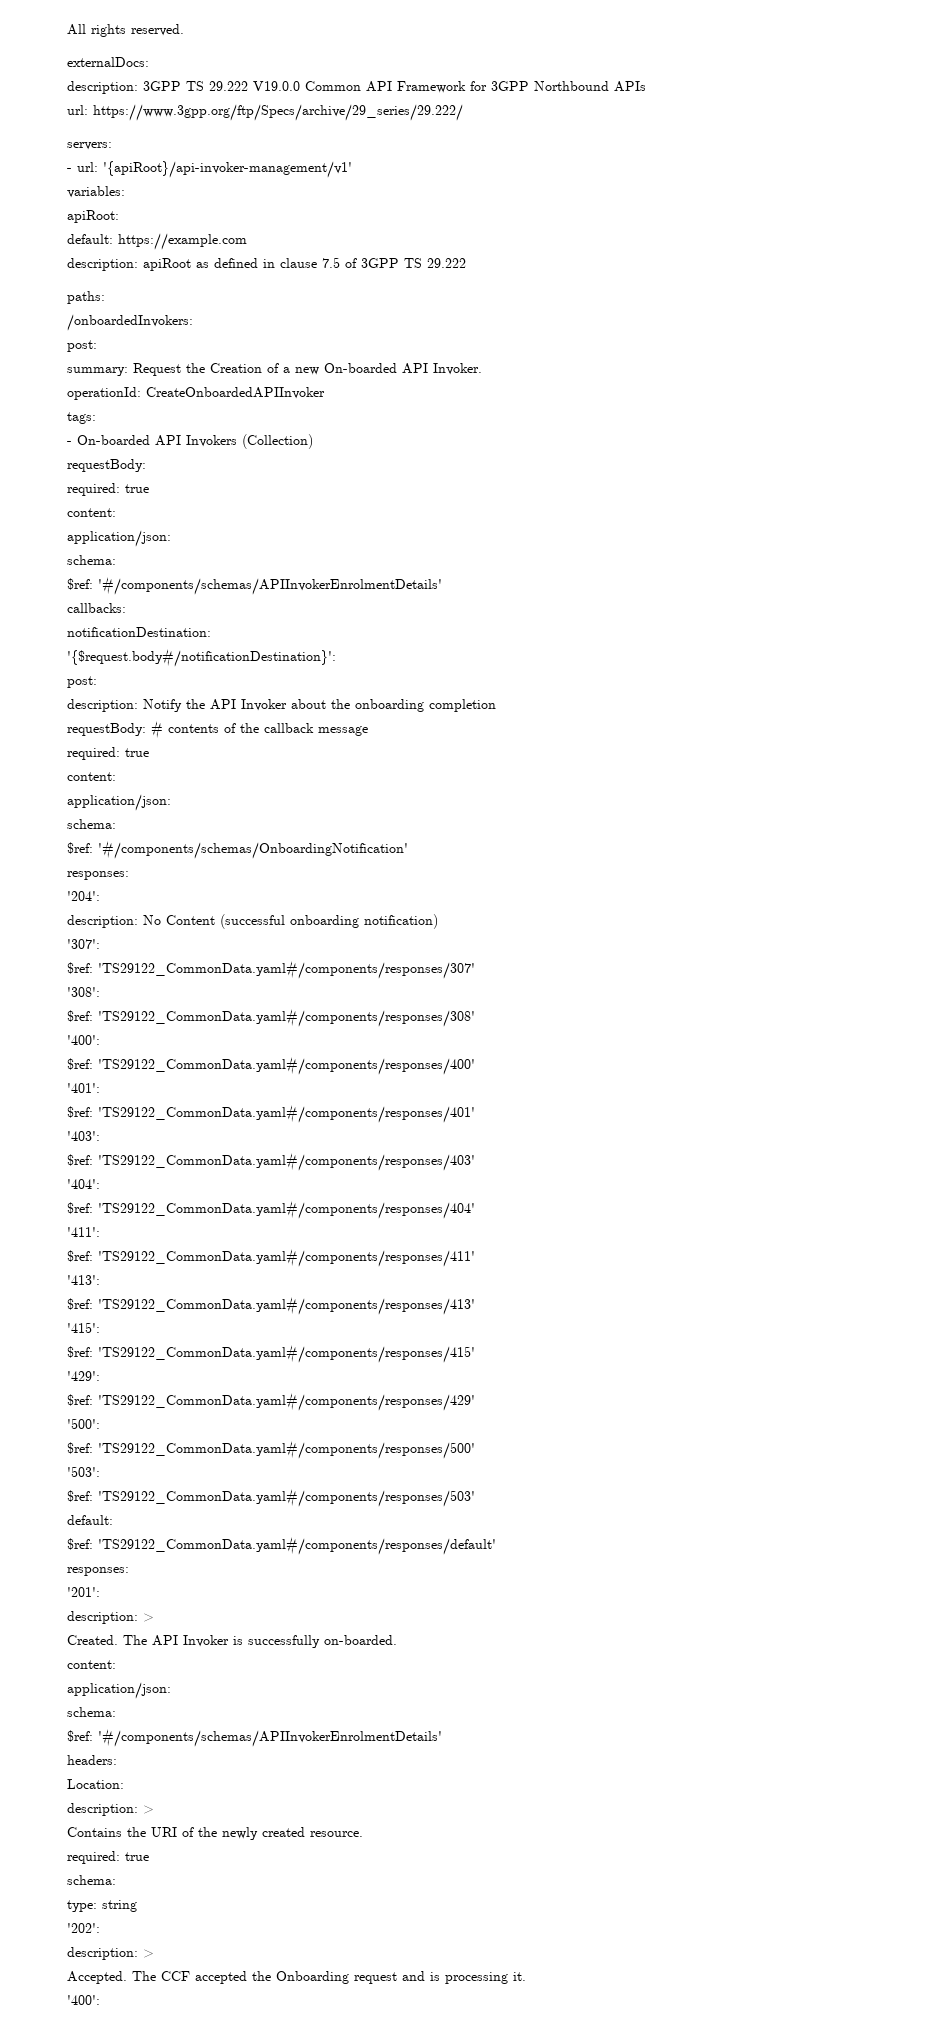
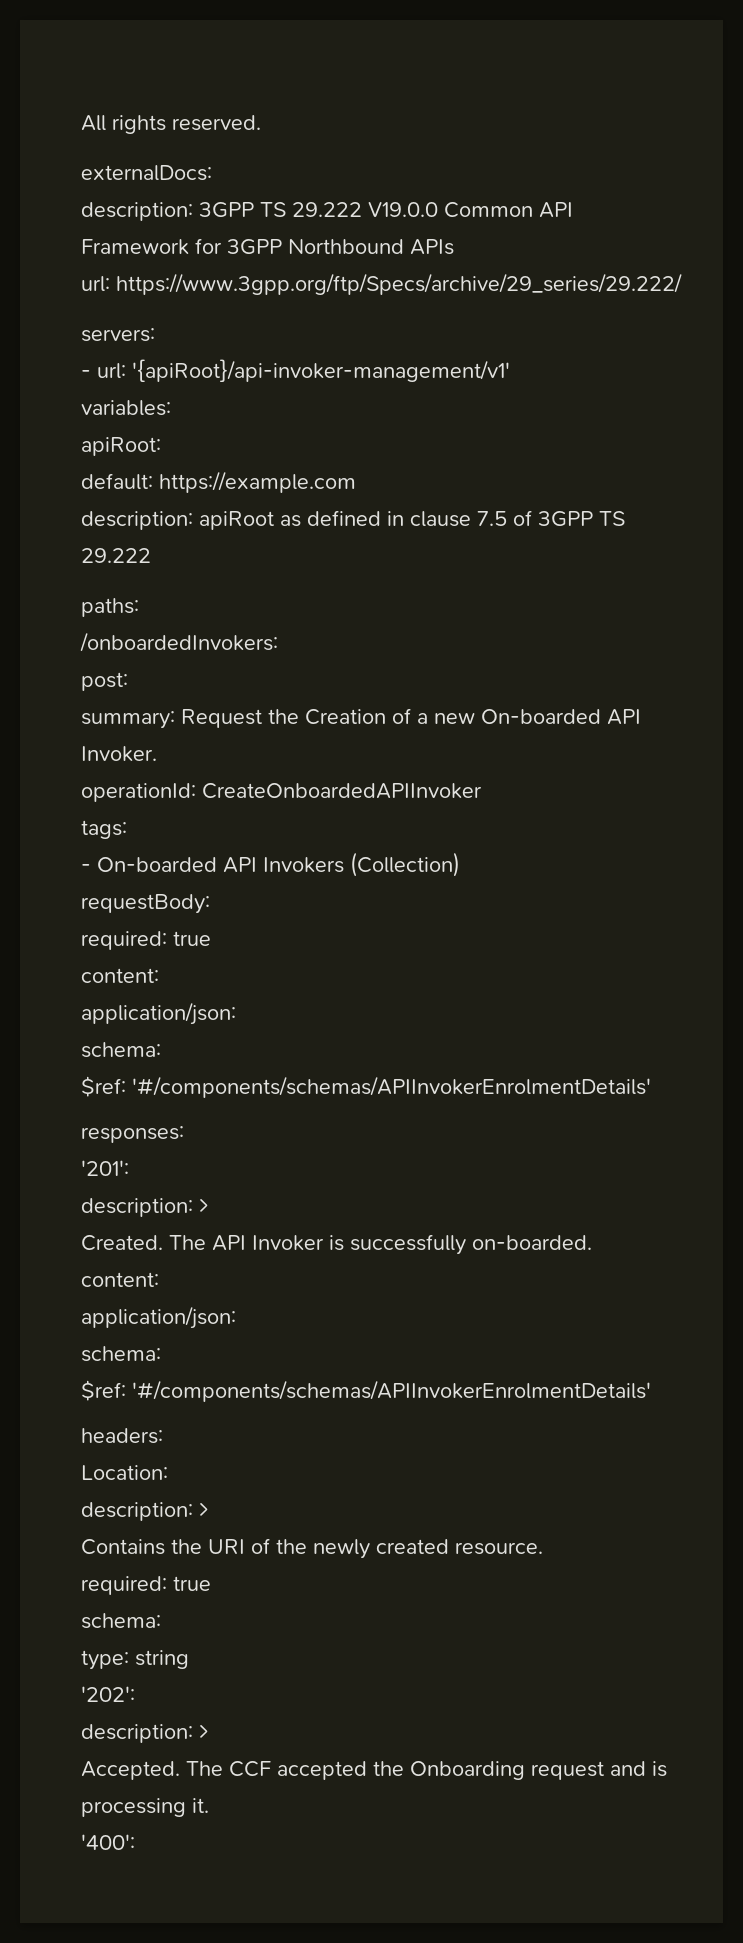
[67,603,126,613] [67,627,211,637] [67,649,336,667] [67,676,97,688] [67,699,496,712] [67,721,368,739] [67,747,149,760] [67,772,116,781] [67,794,171,811] [67,819,116,829] [67,841,408,859] [67,871,129,880] [67,891,100,901] [67,914,438,929] [67,939,100,949] [67,961,475,979] [67,987,100,997] [67,1009,475,1027] [67,1035,100,1045] [67,1057,475,1075] [67,1083,100,1093] [67,1105,475,1123] [67,1131,100,1141] [67,1153,475,1171] [67,1179,100,1189] [67,1201,475,1219] [67,1227,100,1237] [67,1249,475,1267] [67,1275,100,1285] [67,1297,475,1315] [67,1322,100,1333] [67,1345,475,1363] [67,1371,100,1381] [67,1393,475,1411] [67,1418,100,1429] [67,1441,475,1459] [67,1466,100,1477] [67,1489,475,1507] [67,1515,113,1525] [67,1537,496,1555] // callbacks: // notificationDestination: // '{$request.body#/notificationDestination}': // post: // description: Notify the API Invoker about the onboarding completion // requestBody: # contents of the callback message // required: true // content: // application/json: // schema: // $ref: '#/components/schemas/OnboardingNotification' // responses: // '204': // description: No Content (successful onboarding notification) // '307': // $ref: 'TS29122_CommonData.yaml#/components/responses/307' // '308': // $ref: 'TS29122_CommonData.yaml#/components/responses/308' // '400': // $ref: 'TS29122_CommonData.yaml#/components/responses/400' // '401': // $ref: 'TS29122_CommonData.yaml#/components/responses/401' // '403': // $ref: 'TS29122_CommonData.yaml#/components/responses/403' // '404': // $ref: 'TS29122_CommonData.yaml#/components/responses/404' // '411': // $ref: 'TS29122_CommonData.yaml#/components/responses/411' // '413': // $ref: 'TS29122_CommonData.yaml#/components/responses/413' // '415': // $ref: 'TS29122_CommonData.yaml#/components/responses/415' // '429': // $ref: 'TS29122_CommonData.yaml#/components/responses/429' // '500': // $ref: 'TS29122_CommonData.yaml#/components/responses/500' // '503': // $ref: 'TS29122_CommonData.yaml#/components/responses/503' // default: // $ref: 'TS29122_CommonData.yaml#/components/responses/default' -> (651, 1087) none

